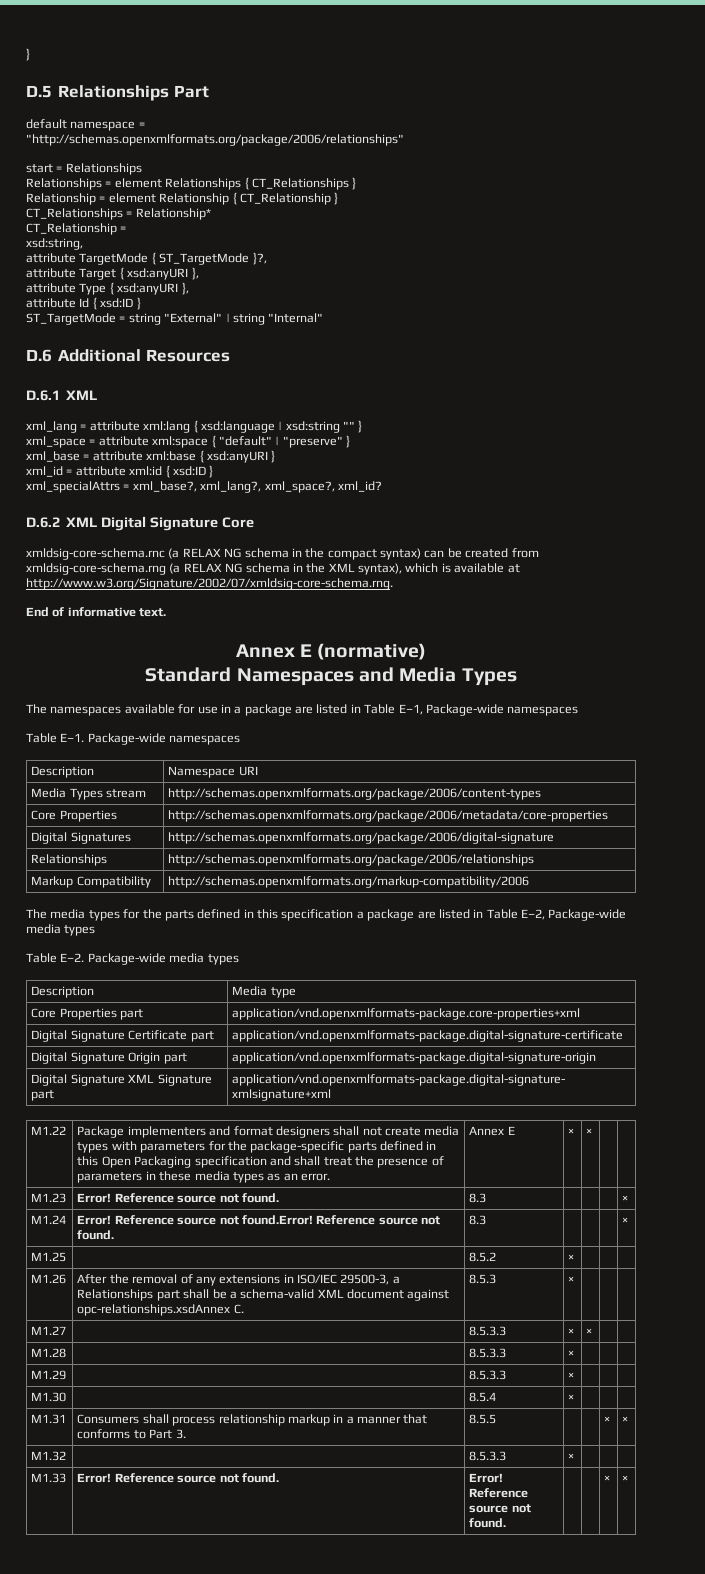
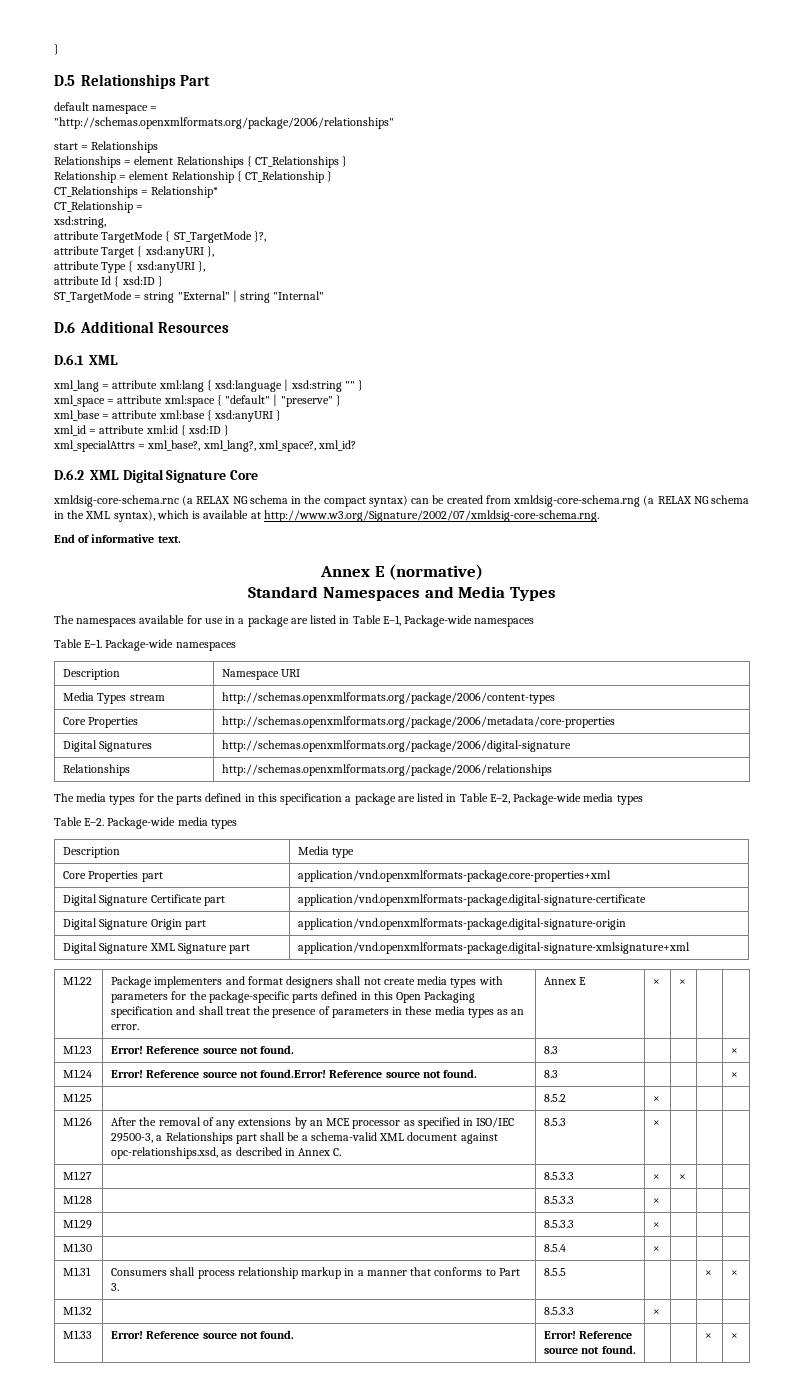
[31,876,151,888] [168,876,530,888] // Markup Compatibility | http://schemas.openxmlformats.org/markup-compatibility/2006 -> (553, 770) none
(281, 1279) none -> [294,1117,460,1129] by an MCE processor as specified
[77,1304,231,1316] opc-relationships.xsdAnnex -> [111,1147,331,1159] opc-relationships.xsd, as described in Annex

